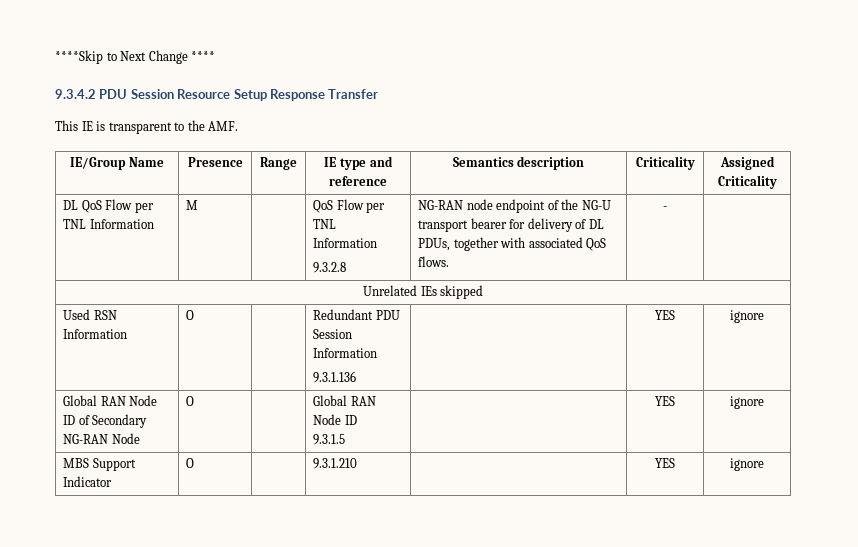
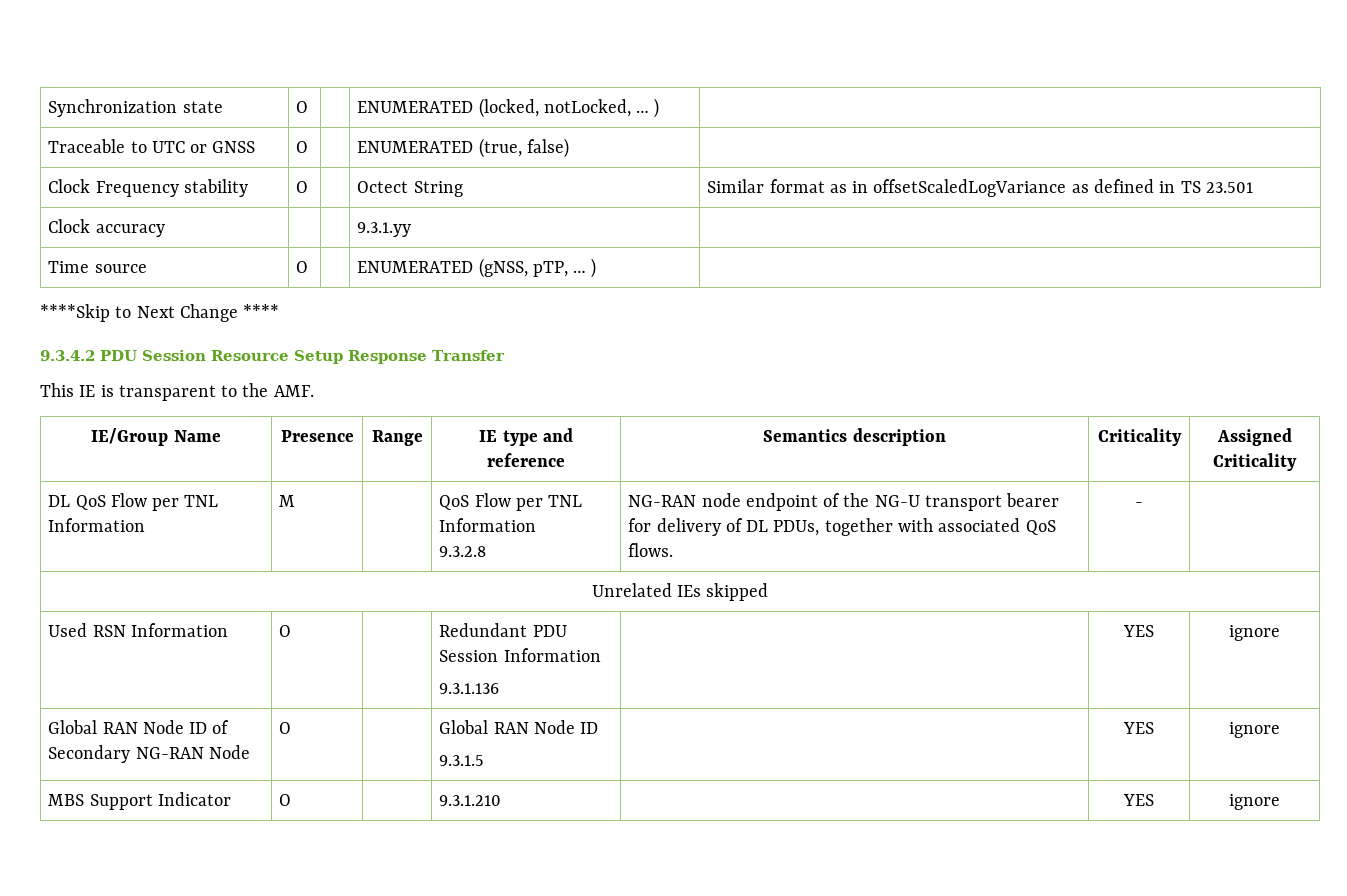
(55, 57) none -> [48,99,223,117] [296,101,309,113] [357,98,660,118] [48,139,256,153] [296,141,309,153] [357,138,569,158] [48,179,248,197] [296,181,309,193] [357,181,463,197] [707,179,1253,197] [48,219,165,237] [357,222,412,237] [48,261,147,273] [296,261,309,273] [357,258,597,278] Synchronization state | O | | ENUMERATED (locked, notLocked, … ) | // Traceable to UTC or GNSS | O | | ENUMERATED (true, false) | // Clock Frequency stability | O | | Octect String | Similar format as in offsetScaledLogVariance as defined in TS 23.501 // Clock accuracy | | | 9.3.1.yy | // Time source | O | | ENUMERATED (gNSS, pTP, … ) | //

